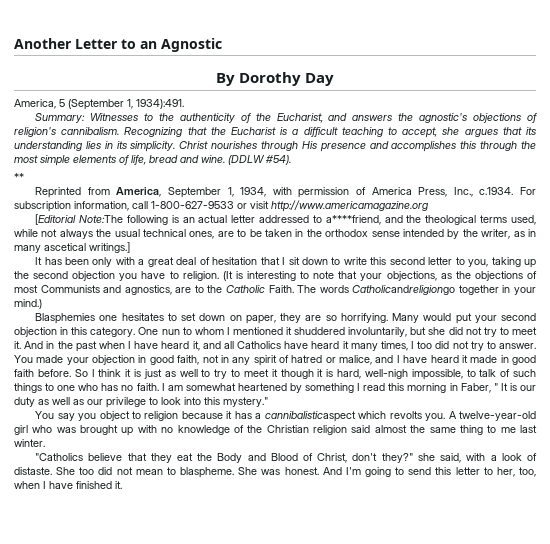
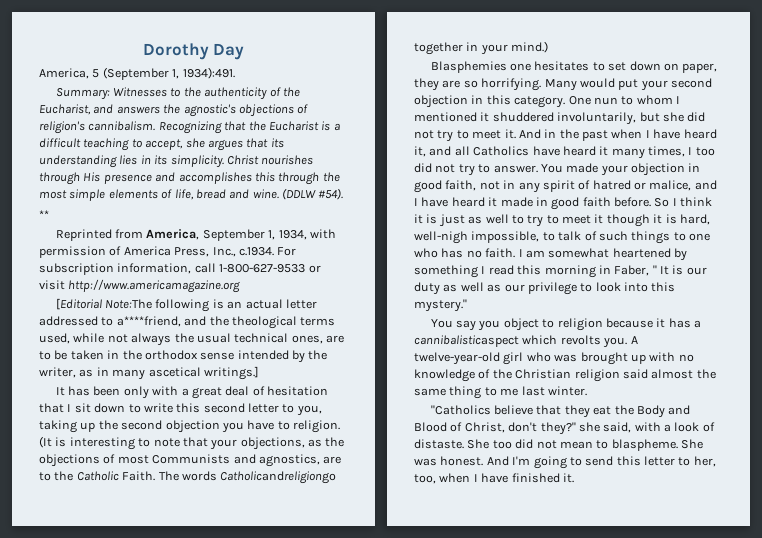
[14,38,222,52] [215,73,235,86] Another Letter to an Agnostic // By -> (142, 51) none

